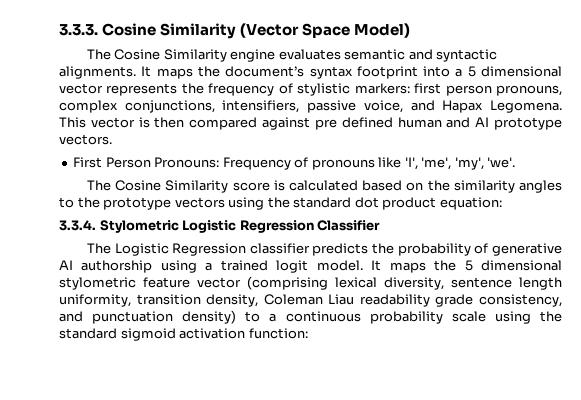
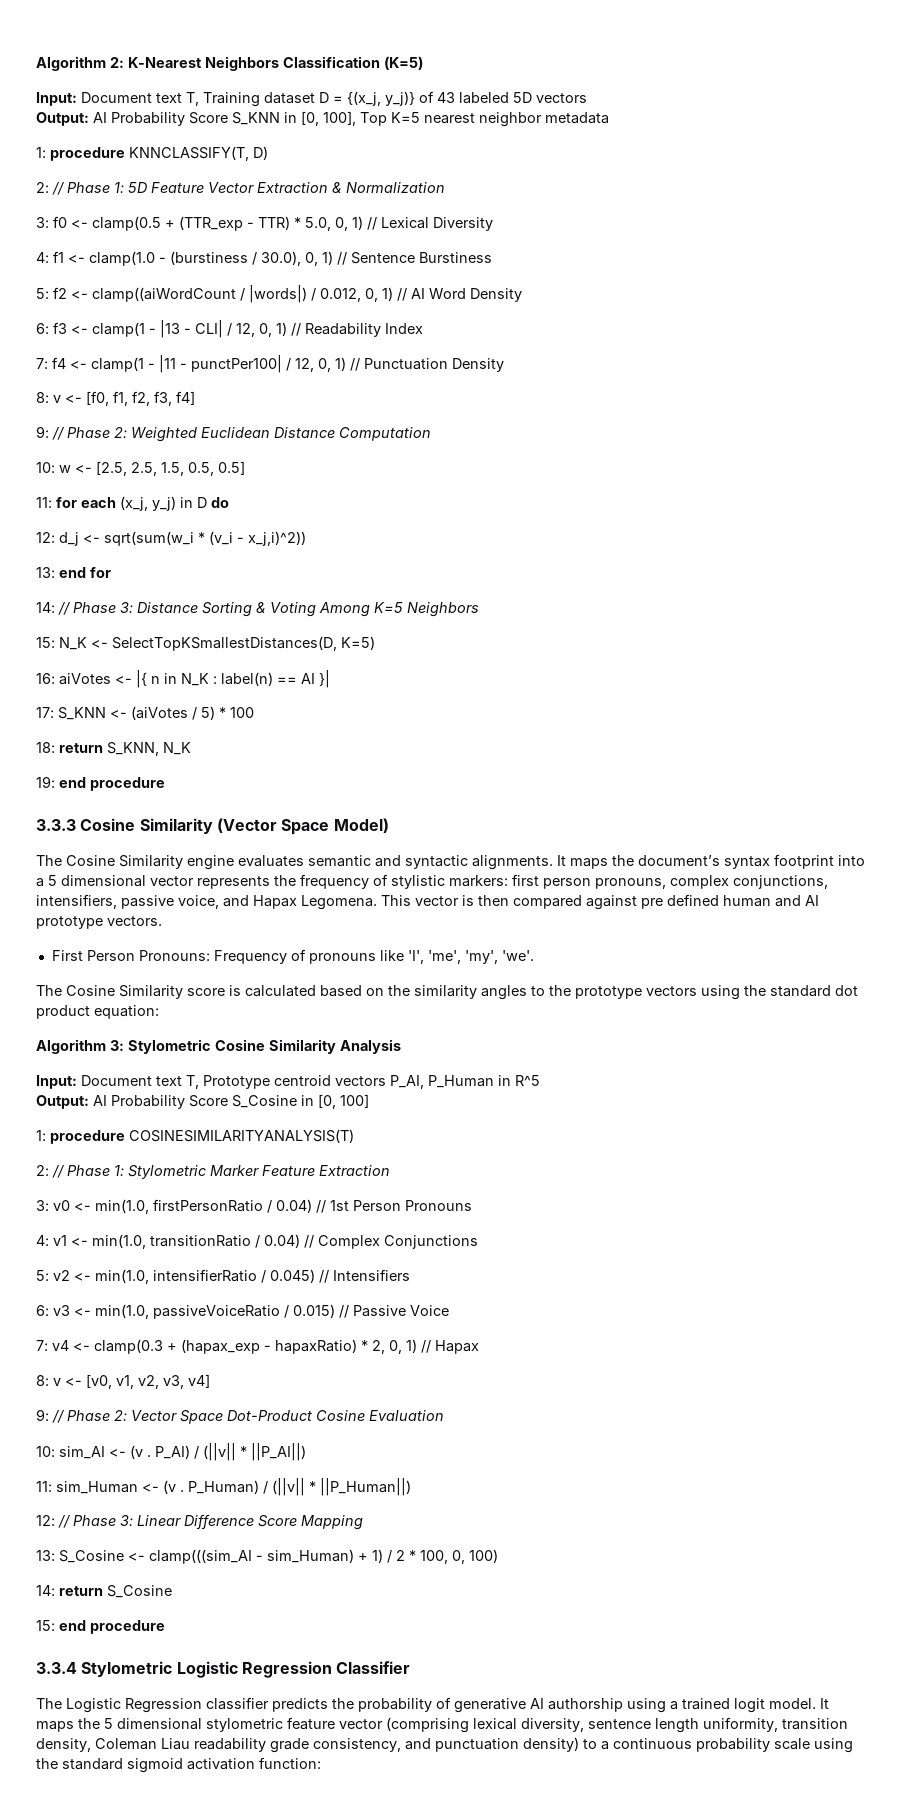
[59,24,98,36] 3.3.3. -> [36,56,423,71] [36,91,587,107] [36,111,609,127] [36,146,268,161] [36,182,445,195] [36,216,493,231] [36,251,492,266] [36,285,522,303] [36,320,423,338] [36,355,504,373] [36,391,195,406] [36,426,431,442] [36,461,245,476] [36,496,229,511] [36,531,306,546] [36,567,111,578] [36,602,479,617] [36,636,375,651] [36,670,330,688] [36,706,254,720] [36,742,191,756] [36,776,165,791] [36,819,76,831] Algorithm 2: K-Nearest Neighbors Classification (K=5) // Input: Document text T, Training dataset D = {(x_j, y_j)} of 43 labeled 5D vectors // Output: AI Probability Score S_KNN in [0, 100], Top K=5 nearest neighbor metadata // 1: procedure KNNCLASSIFY(T, D) // 2: // Phase 1: 5D Feature Vector Extraction & Normalization // 3: f0 <- clamp(0.5 + (TTR_exp - TTR) * 5.0, 0, 1) // Lexical Diversity // 4: f1 <- clamp(1.0 - (burstiness / 30.0), 0, 1) // Sentence Burstiness // 5: f2 <- clamp((aiWordCount / |words|) / 0.012, 0, 1) // AI Word Density // 6: f3 <- clamp(1 - |13 - CLI| / 12, 0, 1) // Readability Index // 7: f4 <- clamp(1 - |11 - punctPer100| / 12, 0, 1) // Punctuation Density // 8: v <- [f0, f1, f2, f3, f4] // 9: // Phase 2: Weighted Euclidean Distance Computation // 10: w <- [2.5, 2.5, 1.5, 0.5, 0.5] // 11: for each (x_j, y_j) in D do // 12: d_j <- sqrt(sum(w_i * (v_i - x_j,i)^2)) // 13: end for // 14: // Phase 3: Distance Sorting & Voting Among K=5 Neighbors // 15: N_K <- SelectTopKSmallestDistances(D, K=5) // 16: aiVotes <- |{ n in N_K : label(n) == AI }| // 17: S_KNN <- (aiVotes / 5) * 100 // 18: return S_KNN, N_K // 19: end procedure // 3.3.3
[59,220,96,231] 3.3.4. -> [36,1039,401,1054] [36,1075,540,1089] [36,1094,369,1109] [36,1129,354,1144] [36,1165,390,1179] [36,1199,472,1214] [36,1234,478,1249] [36,1269,410,1284] [36,1304,449,1319] [36,1339,479,1354] [36,1374,210,1389] [36,1409,444,1424] [36,1443,306,1461] [36,1478,411,1496] [36,1514,363,1530] [36,1549,498,1564] [36,1585,172,1598] [36,1620,165,1634] [36,1662,77,1674] Algorithm 3: Stylometric Cosine Similarity Analysis // Input: Document text T, Prototype centroid vectors P_AI, P_Human in R^5 // Output: AI Probability Score S_Cosine in [0, 100] // 1: procedure COSINESIMILARITYANALYSIS(T) // 2: // Phase 1: Stylometric Marker Feature Extraction // 3: v0 <- min(1.0, firstPersonRatio / 0.04) // 1st Person Pronouns // 4: v1 <- min(1.0, transitionRatio / 0.04) // Complex Conjunctions // 5: v2 <- min(1.0, intensifierRatio / 0.045) // Intensifiers // 6: v3 <- min(1.0, passiveVoiceRatio / 0.015) // Passive Voice // 7: v4 <- clamp(0.3 + (hapax_exp - hapaxRatio) * 2, 0, 1) // Hapax // 8: v <- [v0, v1, v2, v3, v4] // 9: // Phase 2: Vector Space Dot-Product Cosine Evaluation // 10: sim_AI <- (v . P_AI) / (||v|| * ||P_AI||) // 11: sim_Human <- (v . P_Human) / (||v|| * ||P_Human||) // 12: // Phase 3: Linear Difference Score Mapping // 13: S_Cosine <- clamp(((sim_AI - sim_Human) + 1) / 2 * 100, 0, 100) // 14: return S_Cosine // 15: end procedure // 3.3.4

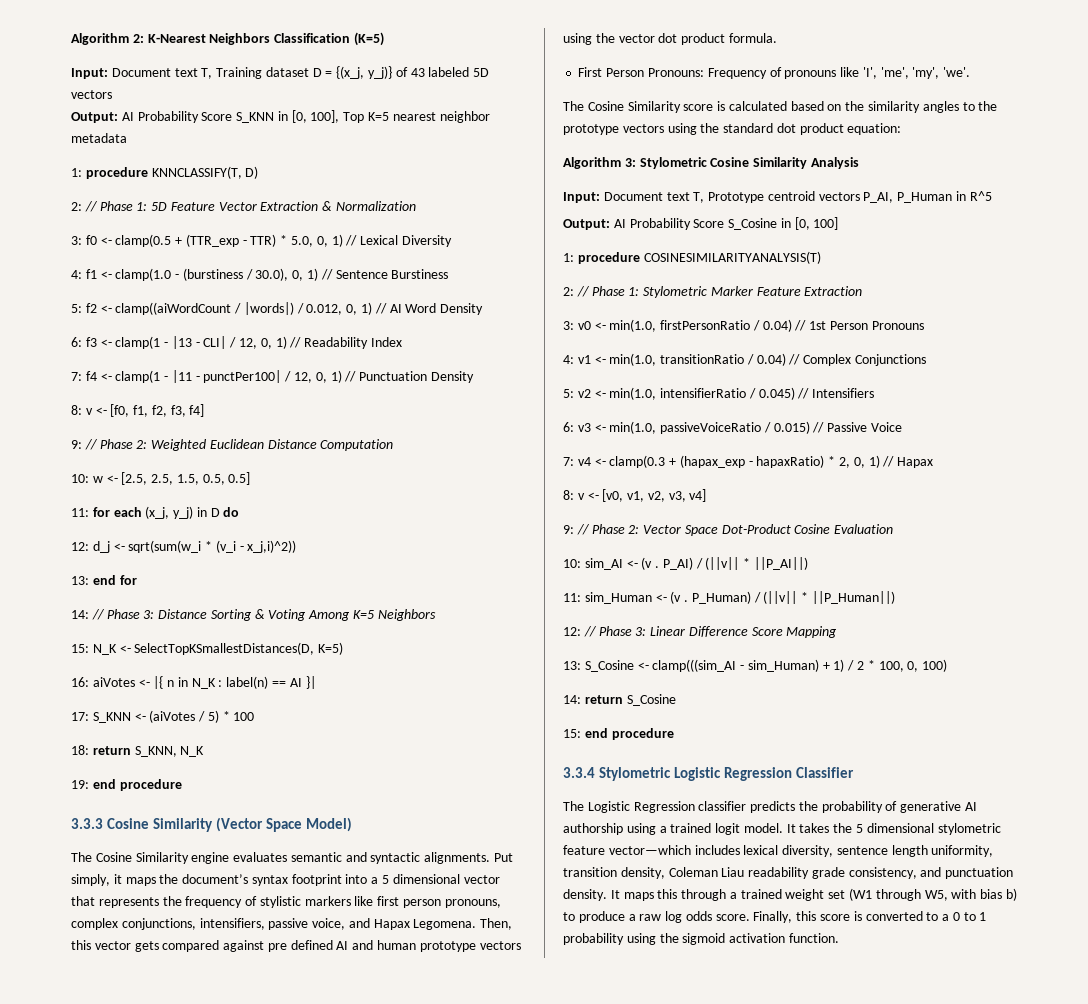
[557,855,566,866] It -> [494,853,514,862] [71,874,122,886] Put simply, it
(194, 881) none -> [71,896,95,906] that
[449,875,508,887] markers: -> [304,896,374,906] markers like
[381,894,819,910] [36,916,162,929] This vector is then compared against pre defined human and AI prototype vectors. -> [480,918,513,930] [71,940,521,952] [563,33,777,45] Then, this vector gets compared against pre defined AI and human prototype vectors using the vector dot product formula.
[36,1721,74,1732] maps -> [799,823,830,833] takes
[339,1717,469,1733] vector (comprising -> [608,845,740,855] vector—which includes
[523,1737,853,1753] [36,1758,123,1770] density) to a continuous probability scale using the standard -> [563,888,1017,901] [563,911,987,923] [563,933,679,945] density. It maps this through a trained weight set (W1 through W5, with bias b) to produce a raw log odds score. Finally, this score is converted to a 0 to 1 probability using the
[259,1757,321,1769] function: -> [788,933,839,943] function.

